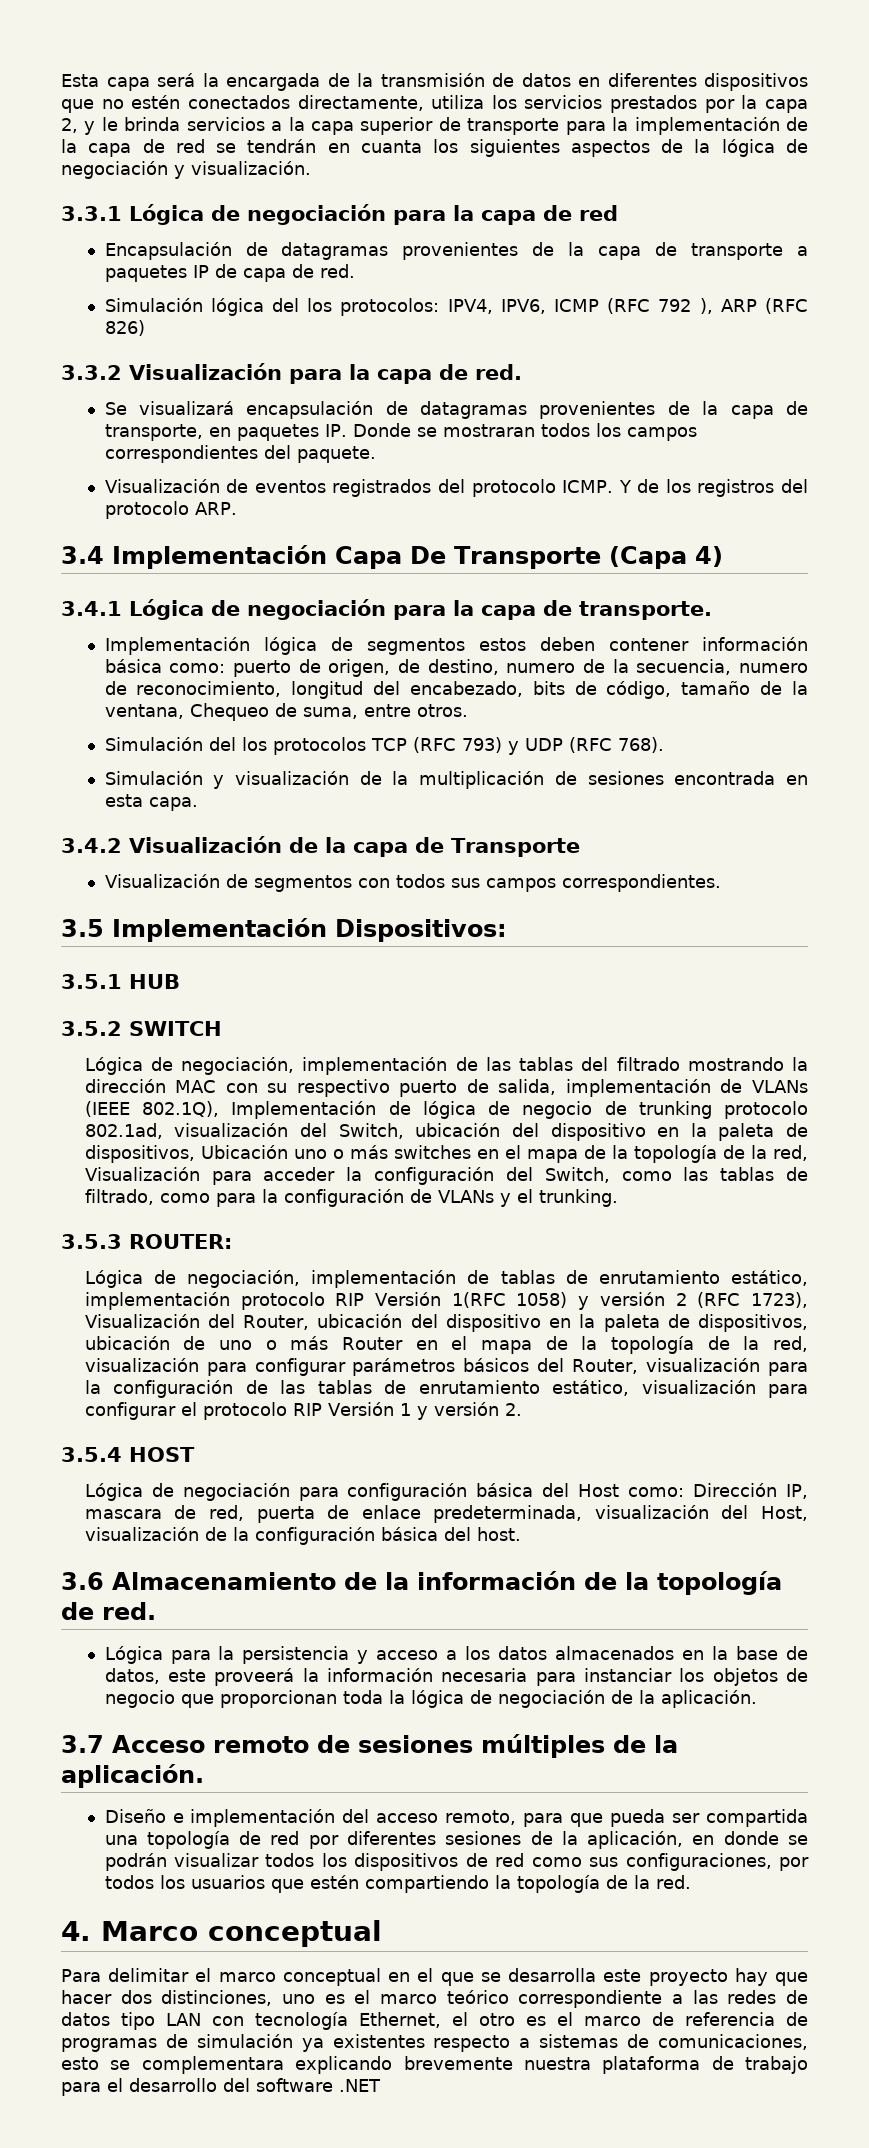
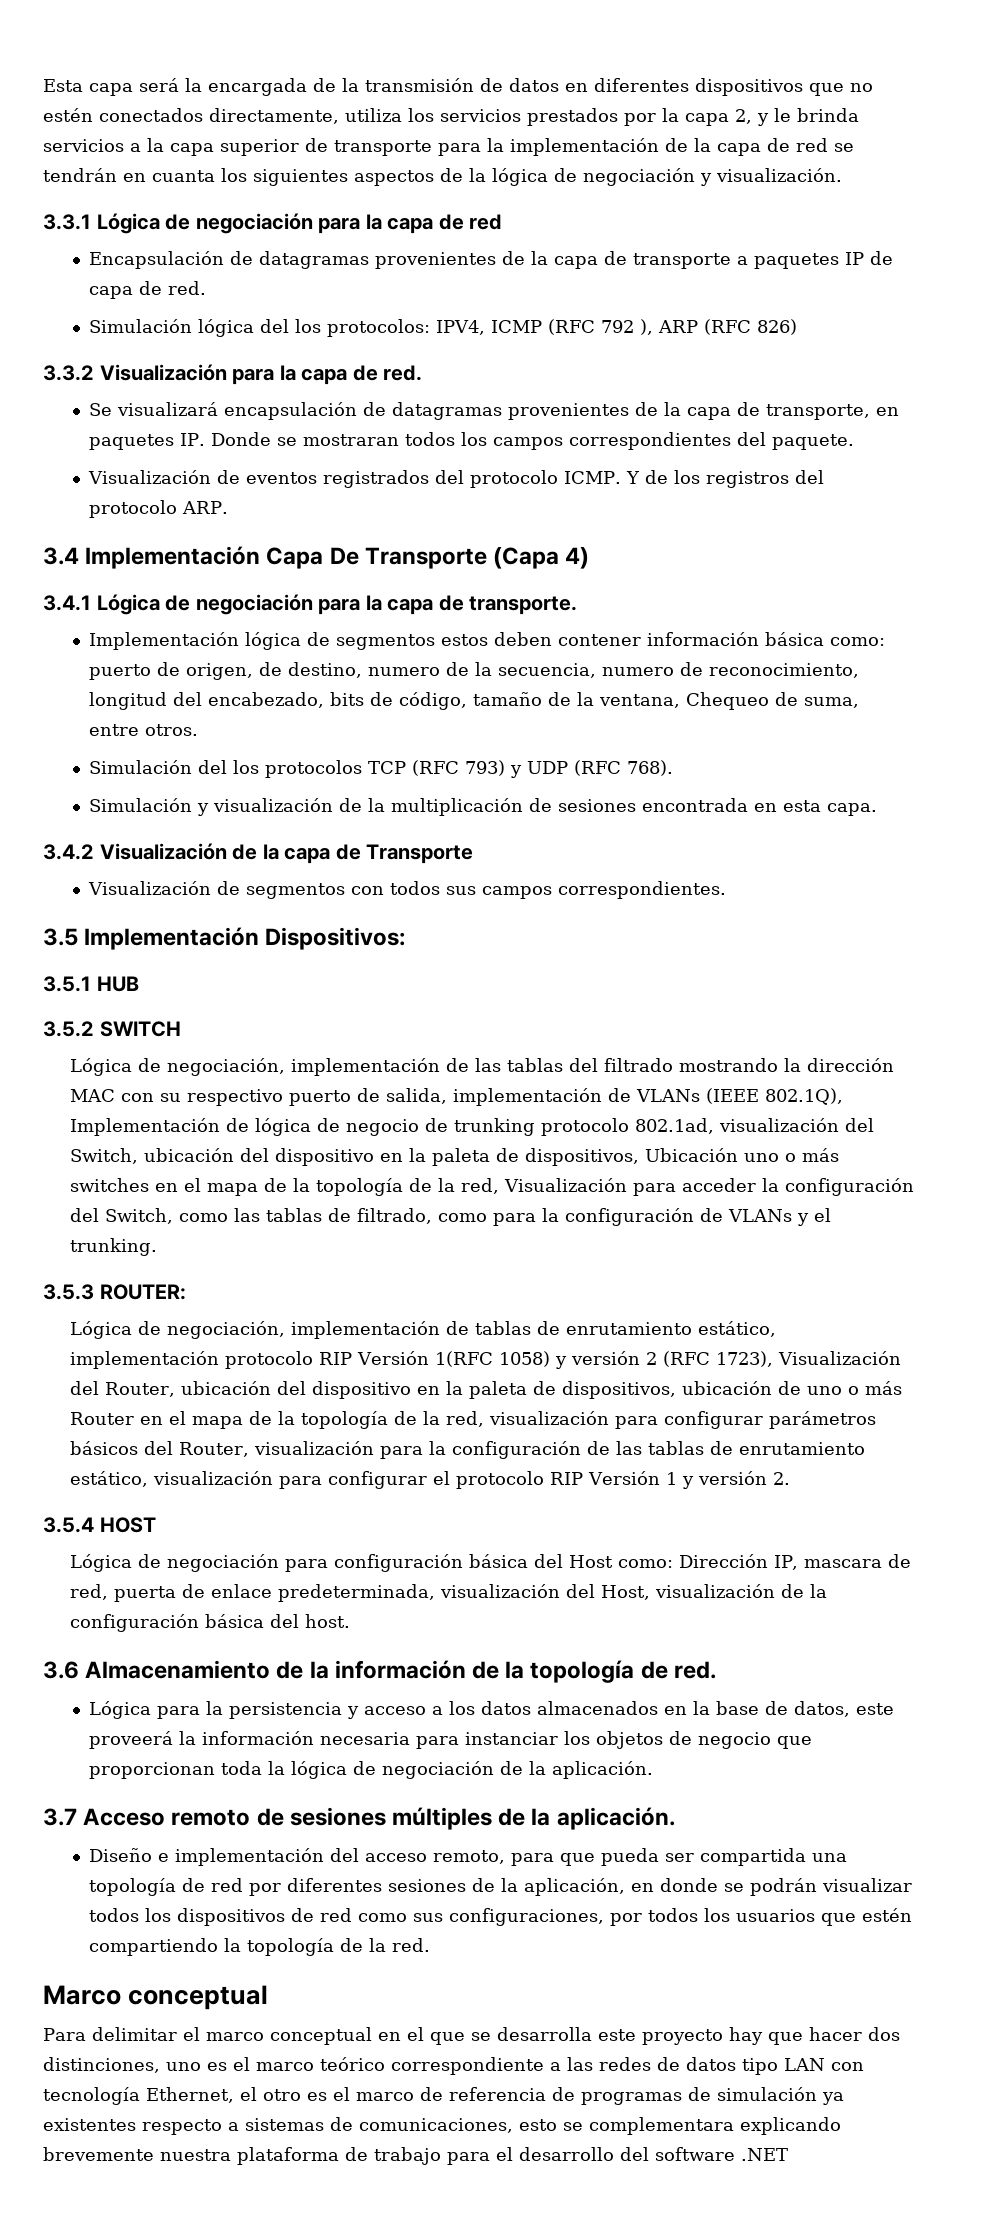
[500,299,546,314] IPV6, -> (486, 327) none
[61,1921,91,1941] 4. -> (431, 1945) none

